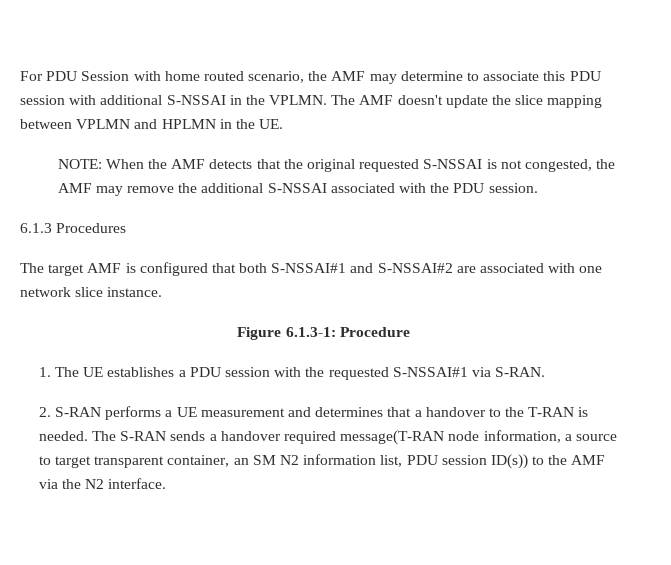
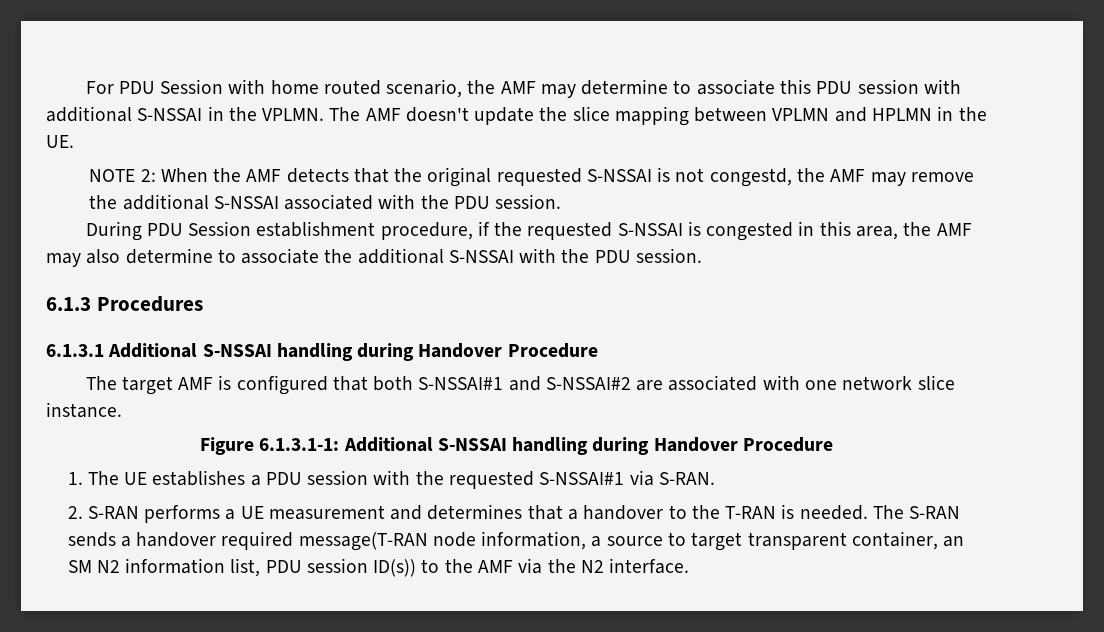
[57,159,102,169] NOTE: -> [89,169,156,182] NOTE 2:
[524,159,592,172] congested, -> [709,168,792,187] congestd,
[20,223,127,233] 6.1.3 Procedures -> [85,221,972,241] [46,248,702,267] [46,296,203,312] [46,343,598,361] During PDU Session establishment procedure, if the requested S-NSSAI is congested in this area, the AMF may also determine to associate the additional S-NSSAI with the PDU session. // 6.1.3 Procedures // 6.1.3.1 Additional S-NSSAI handling during Handover Procedure
[285,327,336,337] 6.1.3-1: -> [259,437,738,455] 6.1.3.1-1: Additional S-NSSAI handling during Handover

